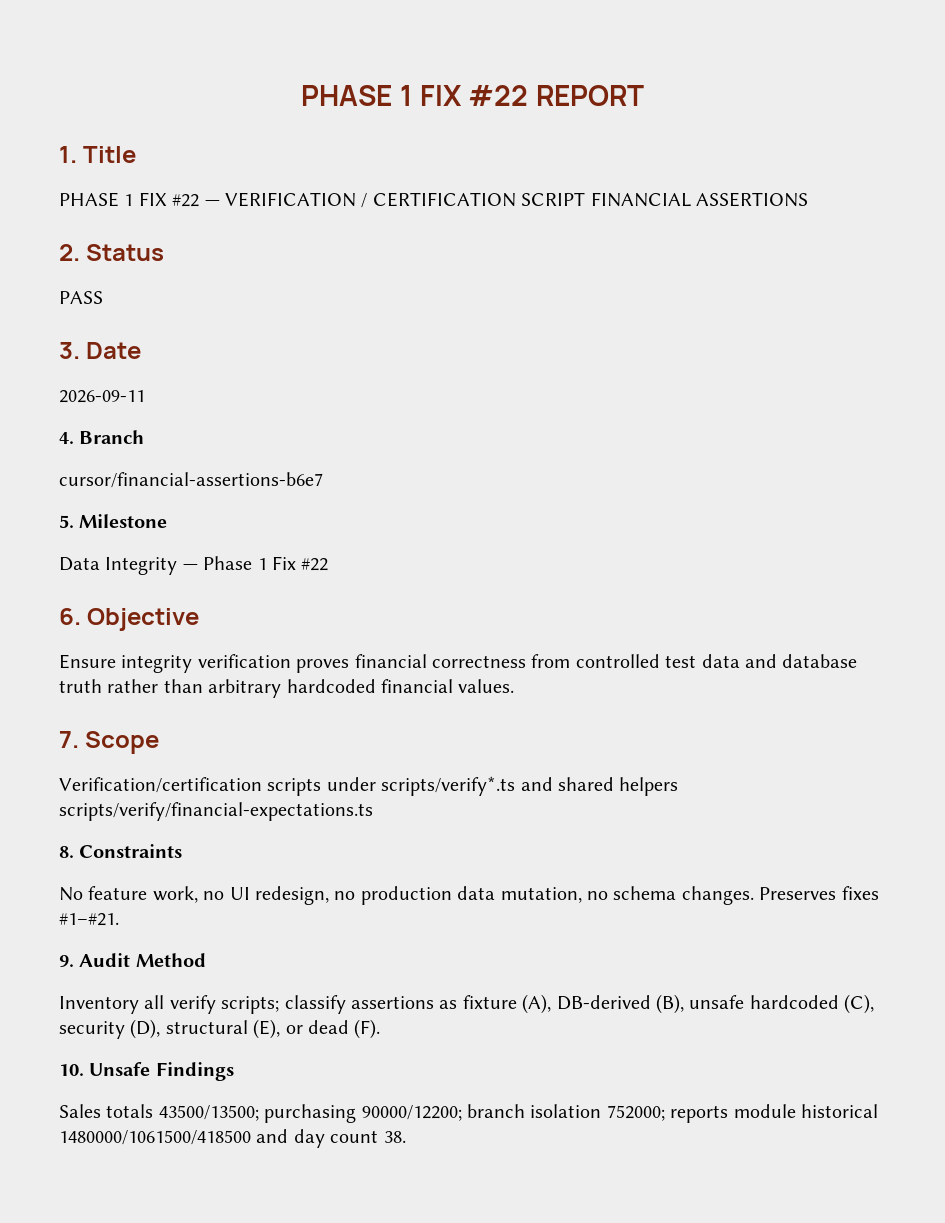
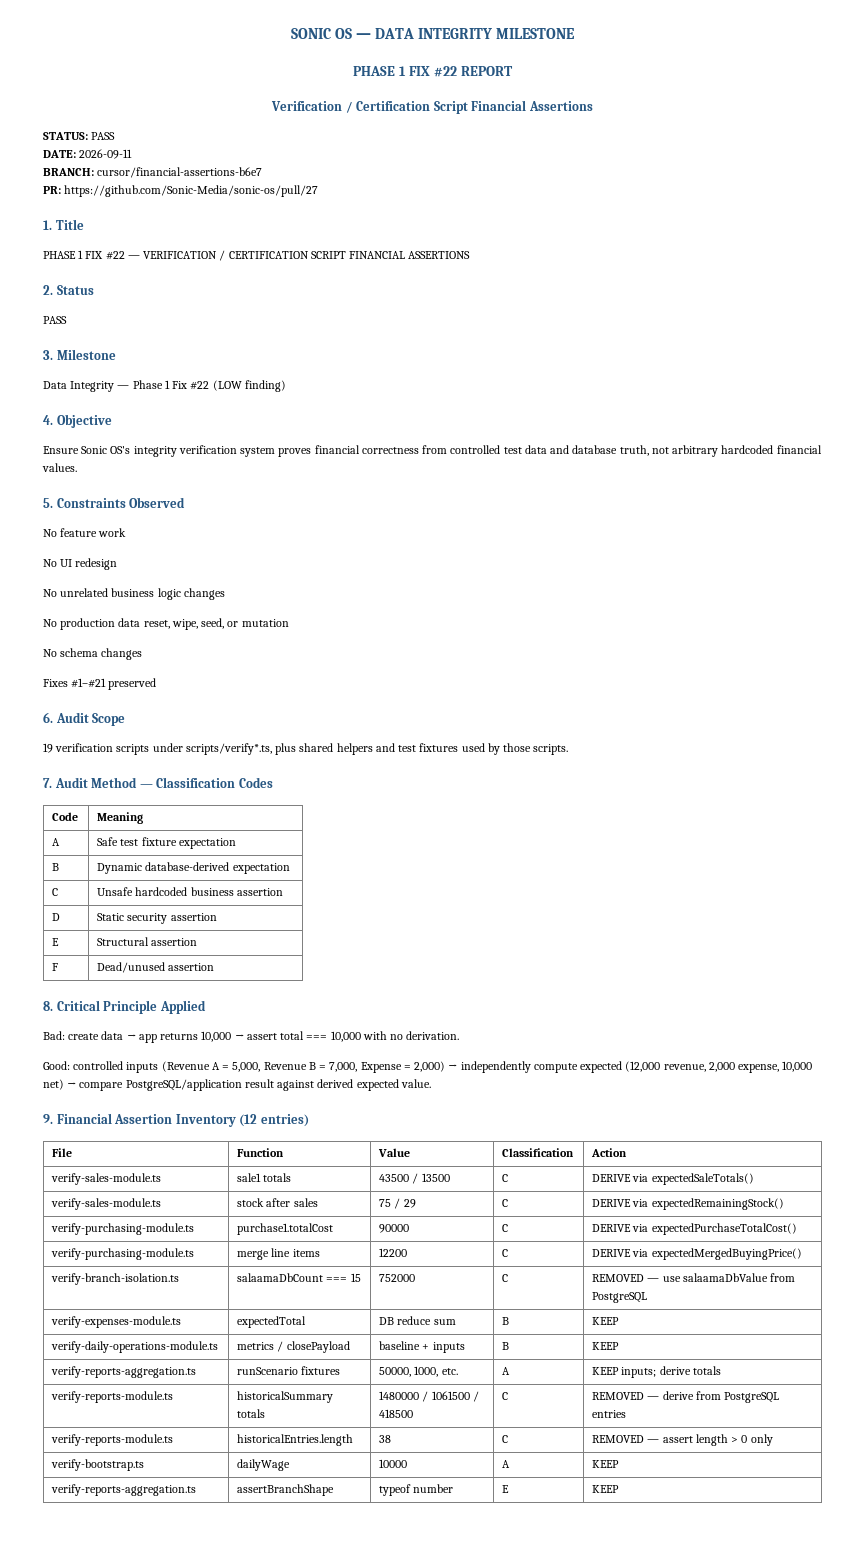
(301, 95) none -> [291,28,575,39] SONIC OS — DATA INTEGRITY MILESTONE //
(644, 95) none -> [271,100,593,114] [43,132,116,140] [43,149,133,159] [43,167,263,178] [43,185,319,197] // Verification / Certification Script Financial Assertions // STATUS: PASS // DATE: 2026-09-11 // BRANCH: cursor/financial-assertions-b6e7 // PR: https://github.com/Sonic-Media/sonic-os/pull/27
[86,342,142,359] [59,390,145,403] [59,430,145,444] [59,472,323,488] [59,515,74,528] Date // 2026-09-11 // 4. Branch // cursor/financial-assertions-b6e7 // 5. -> (53, 355) none
[59,608,81,625] // 6. -> [212,380,286,392] [43,415,53,425] (LOW finding) // 4.
(116, 661) none -> [81,446,131,454] Sonic OS's
(291, 661) none -> [240,447,276,457] system
[59,679,203,693] truth rather than -> [619,445,669,456] truth, not
[59,731,160,754] [59,776,679,796] [59,802,373,821] [59,846,74,858] 7. Scope // Verification/certification scripts under scripts/verify*.ts and shared helpers scripts/verify/financial-expectations.ts // 8. -> [43,498,53,508] 5.
(183, 851) none -> [129,497,186,508] Observed
[152,886,879,905] [59,913,119,926] [59,953,206,967] [59,994,875,1014] [59,1019,381,1039] [59,1062,234,1081] [59,1104,878,1123] [59,1129,406,1148] work, no UI redesign, no production data mutation, no schema changes. Preserves fixes #1–#21. // 9. Audit Method // Inventory all verify scripts; classify assertions as fixture (A), DB-derived (B), unsafe hardcoded (C), security (D), structural (E), or dead (F). // 10. Unsafe Findings // Sales totals 43500/13500; purchasing 90000/12200; branch isolation 752000; reports module historical 1480000/1061500/418500 and day count 38. -> [98,528,127,537] [43,558,118,570] [43,588,225,600] [43,618,289,630] [43,648,143,660] [43,678,157,690] [43,712,126,726] [43,743,569,755] [43,777,273,788] [52,812,79,821] [97,812,144,824] [52,838,61,846] [97,837,236,849] [52,863,60,871] [97,862,290,874] [52,888,59,896] [97,887,283,896] [52,913,61,921] [97,913,217,924] [52,938,60,946] [97,937,198,946] [52,963,59,971] [97,962,215,973] [43,1000,206,1014] [43,1031,460,1043] [43,1061,813,1073] [43,1079,431,1091] [43,1113,309,1127] [52,1148,73,1157] [237,1148,285,1157] [378,1148,411,1157] [502,1148,575,1157] [591,1148,628,1157] [51,1173,162,1185] [237,1173,292,1182] [379,1173,450,1184] [502,1174,509,1182] [592,1173,754,1185] [51,1198,162,1210] [237,1198,318,1207] [379,1198,416,1209] [502,1199,509,1207] [592,1198,784,1210] [51,1223,195,1235] [237,1223,334,1235] [379,1224,410,1233] [502,1224,509,1232] [592,1223,797,1235] [51,1248,195,1260] [237,1248,320,1260] [379,1248,408,1257] [502,1249,509,1257] [592,1248,802,1260] [51,1273,180,1285] [237,1273,361,1282] [379,1274,416,1282] [502,1274,509,1282] [592,1273,796,1282] [592,1292,648,1303] [51,1316,182,1328] [237,1316,307,1328] [379,1316,456,1325] [502,1317,510,1325] [592,1317,620,1325] [51,1341,219,1353] [237,1341,350,1353] [379,1341,465,1353] [502,1342,510,1350] [592,1342,620,1350] [51,1366,197,1378] [237,1366,341,1375] [379,1366,458,1377] [502,1367,511,1375] [592,1366,721,1378] [51,1391,174,1403] [237,1391,334,1403] [237,1409,266,1418] [379,1391,479,1402] [379,1409,414,1418] [502,1392,509,1400] [592,1391,780,1403] [592,1410,627,1418] [51,1434,174,1446] [237,1434,354,1446] [379,1435,392,1443] [502,1435,509,1443] [592,1434,773,1446] [51,1459,145,1471] [237,1459,291,1471] [379,1459,408,1468] [502,1460,511,1468] [592,1460,620,1468] [51,1484,197,1496] [237,1484,335,1496] [379,1484,454,1496] [502,1485,510,1493] [592,1485,620,1493] work // No UI redesign // No unrelated business logic changes // No production data reset, wipe, seed, or mutation // No schema changes // Fixes #1–#21 preserved // 6. Audit Scope // 19 verification scripts under scripts/verify*.ts, plus shared helpers and test fixtures used by those scripts. // 7. Audit Method — Classification Codes // Code | Meaning // A | Safe test fixture expectation // B | Dynamic database-derived expectation // C | Unsafe hardcoded business assertion // D | Static security assertion // E | Structural assertion // F | Dead/unused assertion // 8. Critical Principle Applied // Bad: create data → app returns 10,000 → assert total === 10,000 with no derivation. // Good: controlled inputs (Revenue A = 5,000, Revenue B = 7,000, Expense = 2,000) → independently compute expected (12,000 revenue, 2,000 expense, 10,000 net) → compare PostgreSQL/application result against derived expected value. // 9. Financial Assertion Inventory (12 entries) // File | Function | Value | Classification | Action // verify-sales-module.ts | sale1 totals | 43500 / 13500 | C | DERIVE via expectedSaleTotals() // verify-sales-module.ts | stock after sales | 75 / 29 | C | DERIVE via expectedRemainingStock() // verify-purchasing-module.ts | purchase1.totalCost | 90000 | C | DERIVE via expectedPurchaseTotalCost() // verify-purchasing-module.ts | merge line items | 12200 | C | DERIVE via expectedMergedBuyingPrice() // verify-branch-isolation.ts | salaamaDbCount === 15 | 752000 | C | REMOVED — use salaamaDbValue from PostgreSQL // verify-expenses-module.ts | expectedTotal | DB reduce sum | B | KEEP // verify-daily-operations-module.ts | metrics / closePayload | baseline + inputs | B | KEEP // verify-reports-aggregation.ts | runScenario fixtures | 50000, 1000, etc. | A | KEEP inputs; derive totals // verify-reports-module.ts | historicalSummary totals | 1480000 / 1061500 / 418500 | C | REMOVED — derive from PostgreSQL entries // verify-reports-module.ts | historicalEntries.length | 38 | C | REMOVED — assert length > 0 only // verify-bootstrap.ts | dailyWage | 10000 | A | KEEP // verify-reports-aggregation.ts | assertBranchShape | typeof number | E | KEEP

